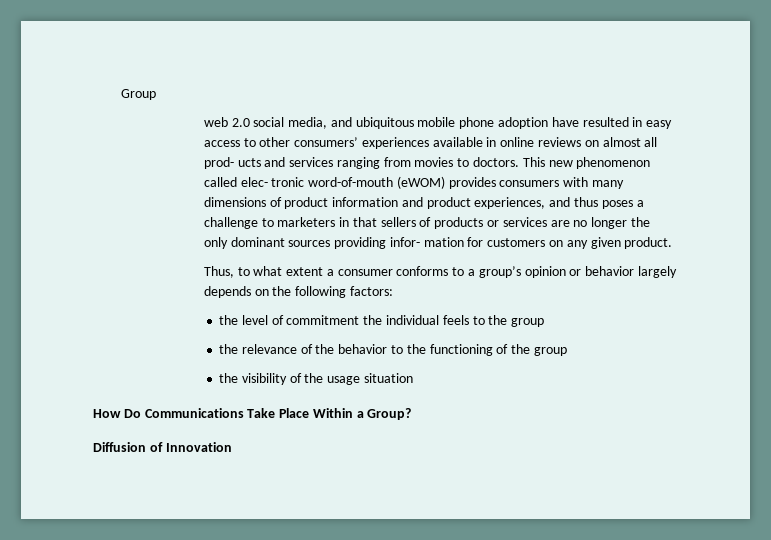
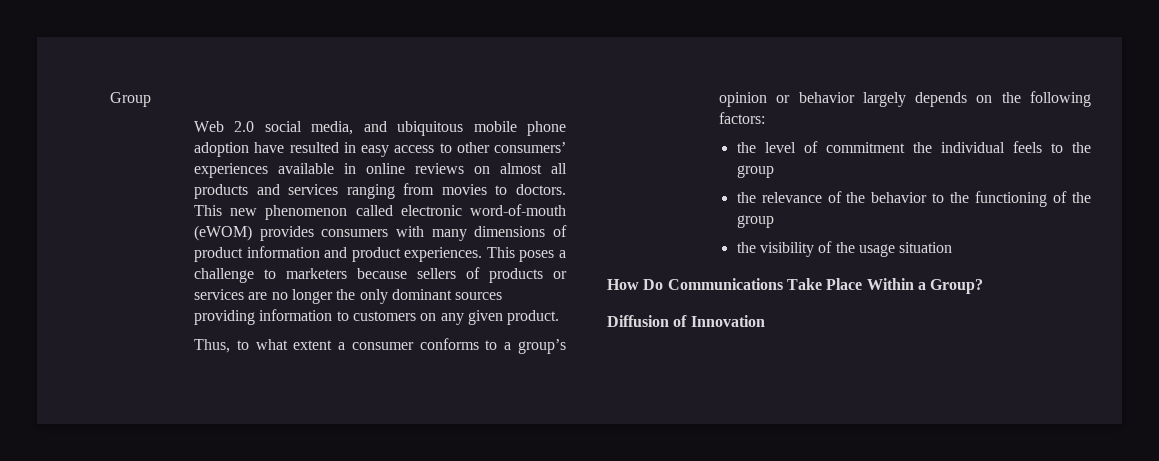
[203,117,228,127] web -> [194,121,225,132] Web
[203,157,261,169] prod- ucts -> [194,184,249,199] products
[240,177,305,187] elec- tronic -> [400,205,462,216] electronic
[474,197,598,209] experiences, and thus -> [404,247,515,262] experiences. This
[339,217,377,227] in that -> [357,268,408,279] because
[389,237,484,247] infor- mation for -> [259,309,349,321] information to

